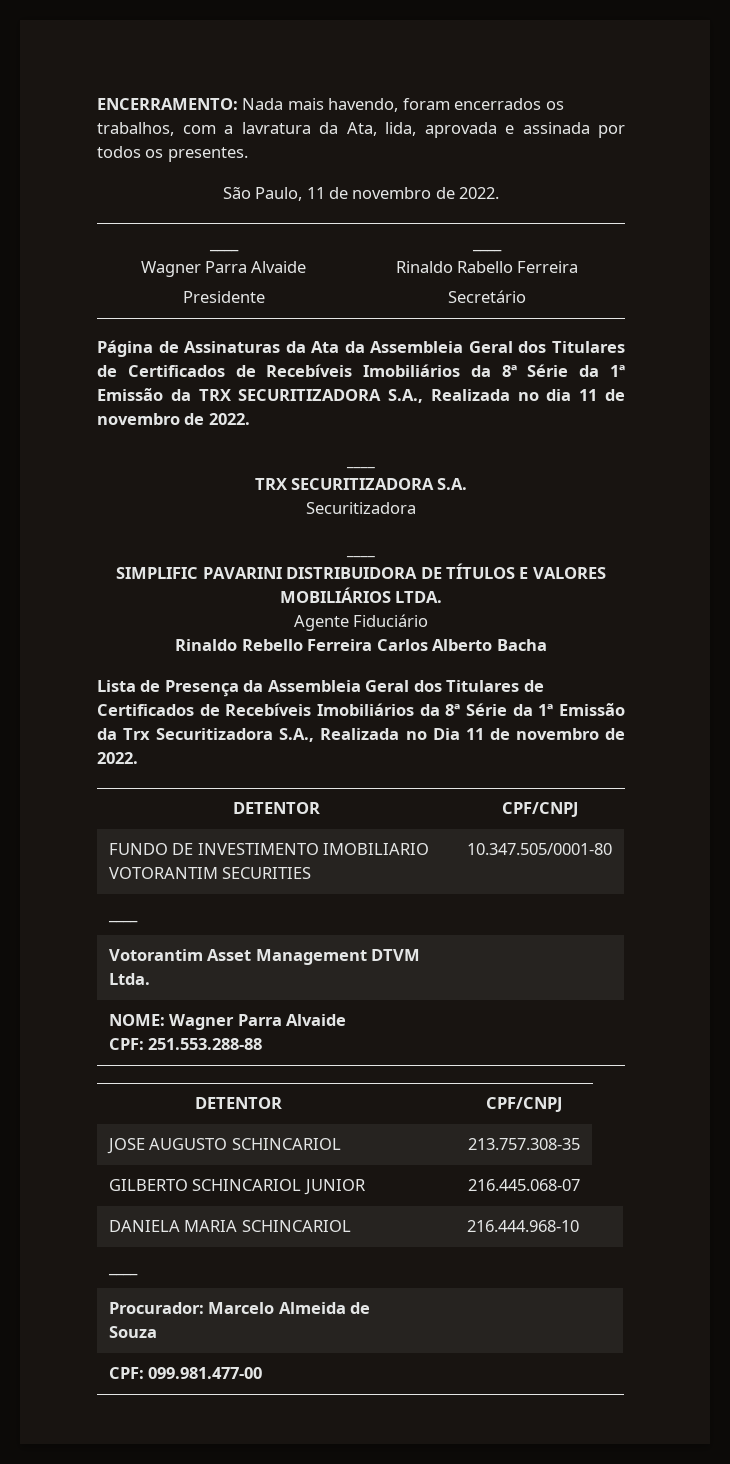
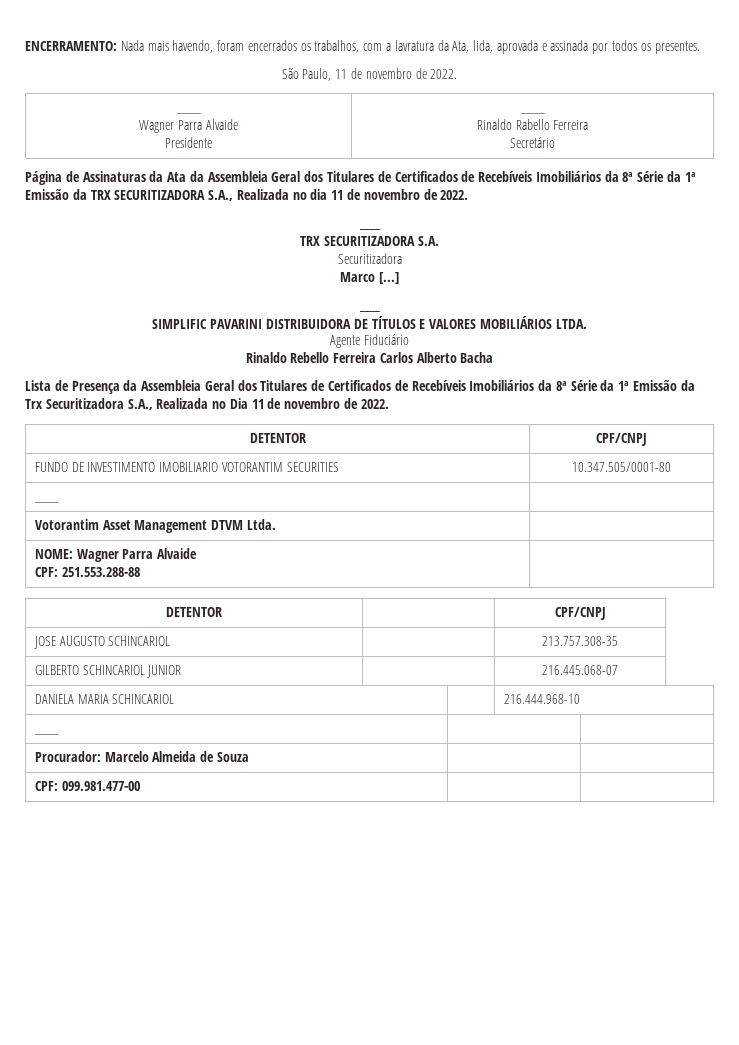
(416, 508) none -> [340,272,399,284] // Marco [...]

